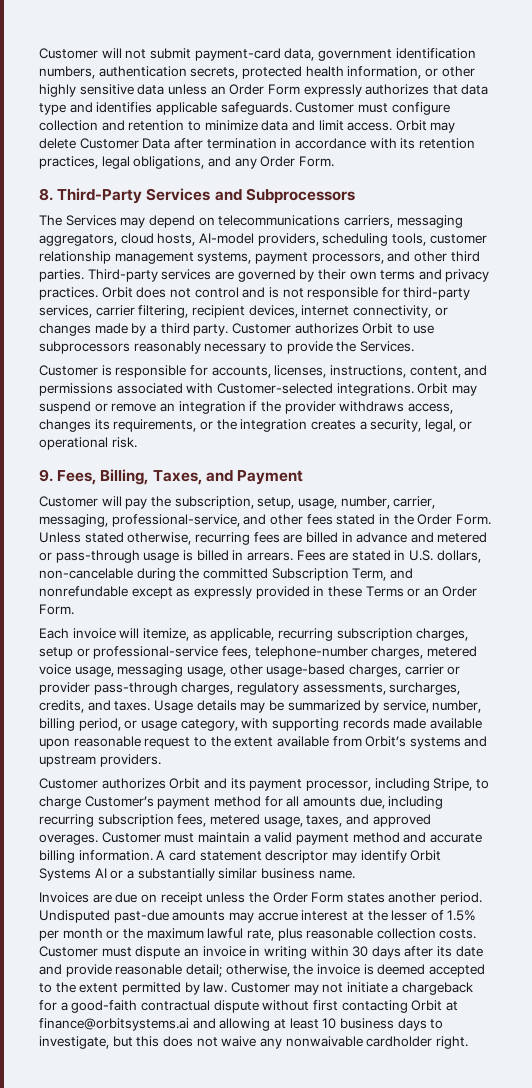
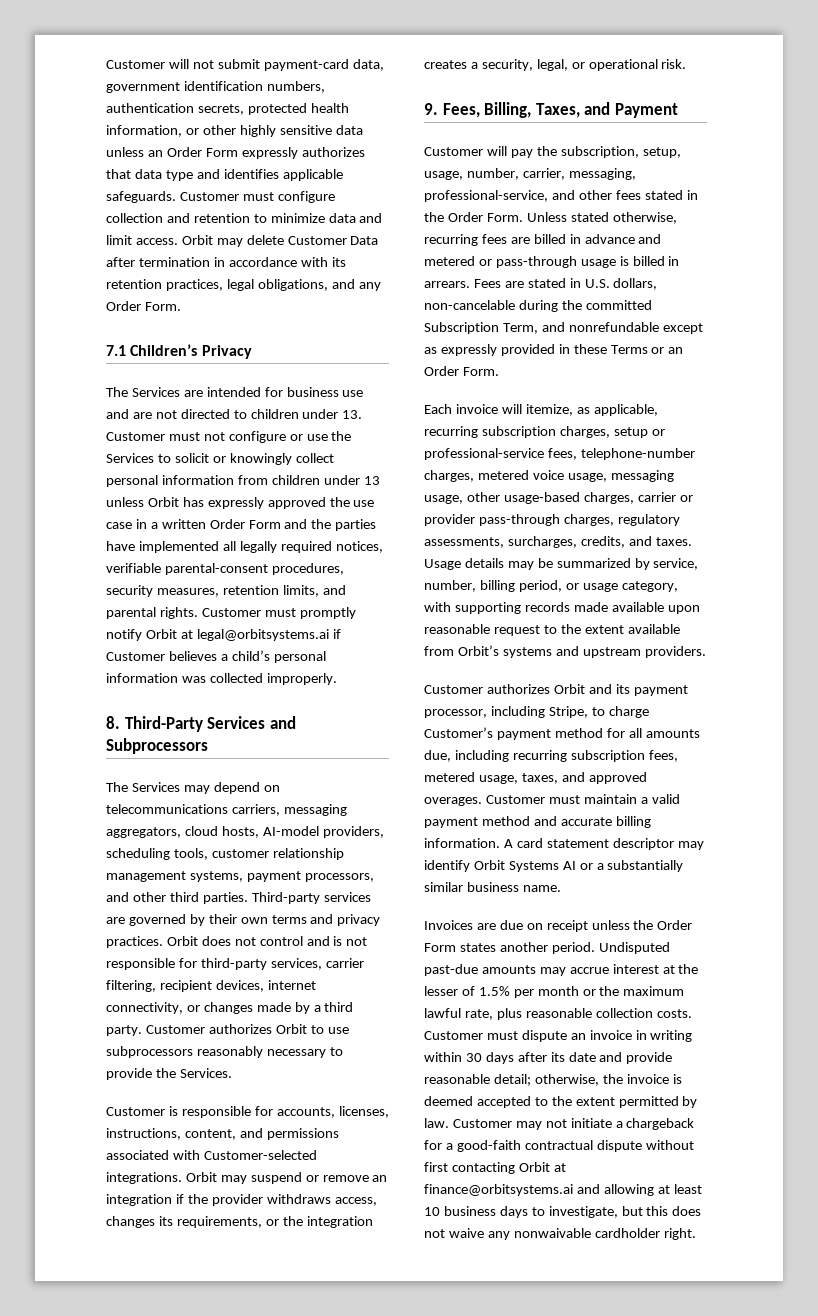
(334, 161) none -> [106,344,252,359] [106,387,364,397] [106,409,363,419] [106,431,352,443] [106,453,334,465] [106,475,380,487] [106,497,375,509] [106,519,377,531] [106,541,383,553] [106,563,344,575] [106,585,346,597] [106,607,356,619] [106,629,341,641] [106,650,326,663] [106,673,337,685] // 7.1 Children’s Privacy // The Services are intended for business use and are not directed to children under 13. Customer must not configure or use the Services to solicit or knowingly collect personal information from children under 13 unless Orbit has expressly approved the use case in a written Order Form and the parties have implemented all legally required notices, verifiable parental-consent procedures, security measures, retention limits, and parental rights. Customer must promptly notify Orbit at legal@orbitsystems.ai if Customer believes a child’s personal information was collected improperly.

